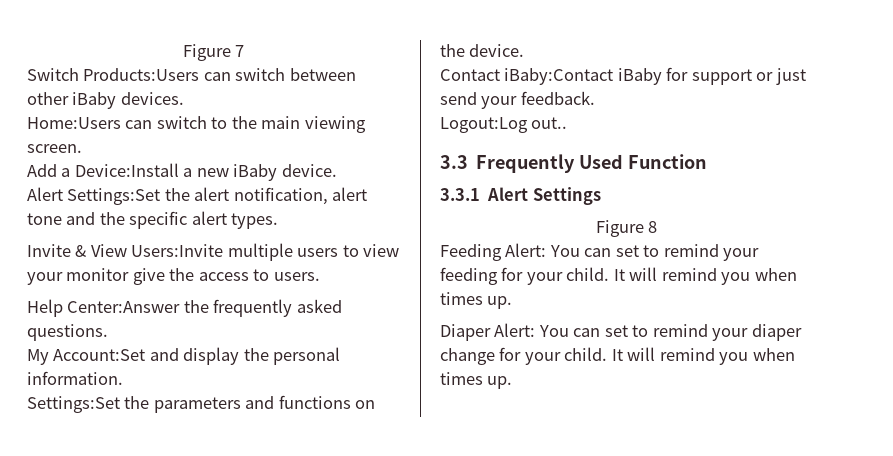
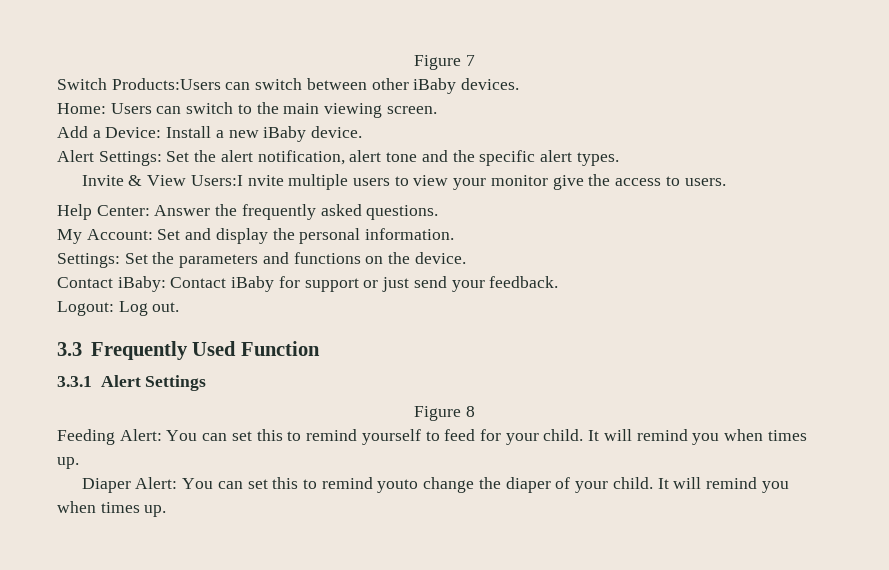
[27,117,121,129] Home:Users -> [57,103,152,114] Home: Users
[74,163,179,177] Device:Install -> [105,126,212,138] Device: Install
[67,188,161,205] Settings:Set -> [98,151,190,166] Settings: Set
[131,244,224,257] Users:Invite -> [190,175,284,186] Users:I nvite
[67,301,181,313] Center:Answer -> [96,205,211,216] Center: Answer
[53,349,146,361] Account:Set -> [86,229,181,240] Account: Set
[27,396,120,413] Settings:Set -> [57,253,148,268] Settings: Set
[504,68,614,85] iBaby:Contact -> [117,276,227,292] iBaby: Contact
[440,117,568,133] Logout:Log out.. -> [57,301,180,316] Logout: Log out.
[643,244,760,261] [440,267,498,285] to remind your feeding -> [256,429,476,445] this to remind yourself to feed
[632,324,802,341] [440,347,522,365] to remind your diaper change for -> [272,477,571,493] this to remind youto change the diaper of

